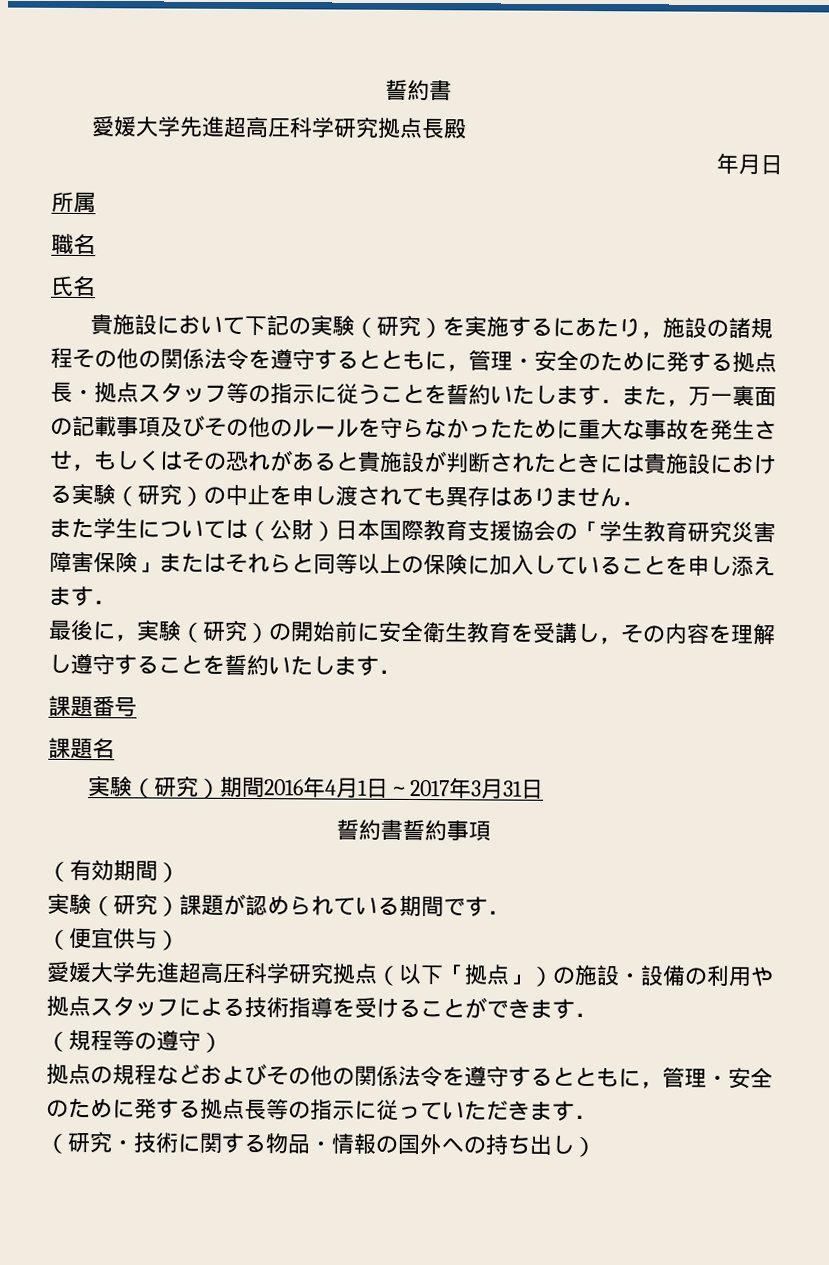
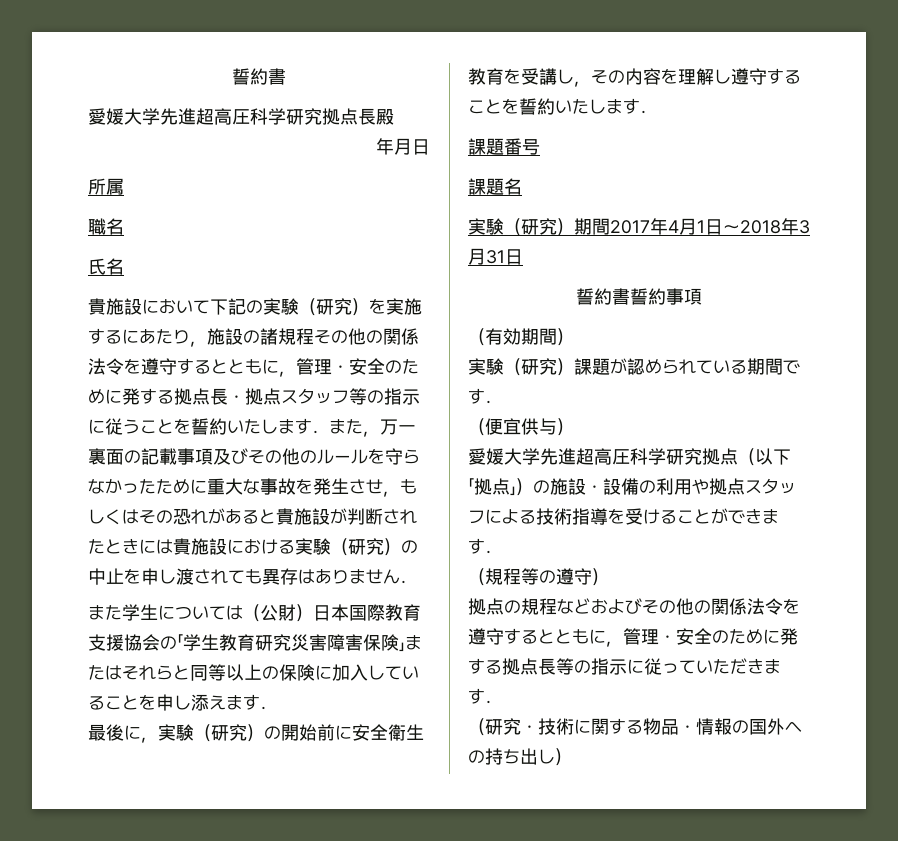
[264,779,305,796] 2016 -> [610,220,650,234] 2017
[410,779,451,797] 2017 -> [740,220,781,234] 2018

